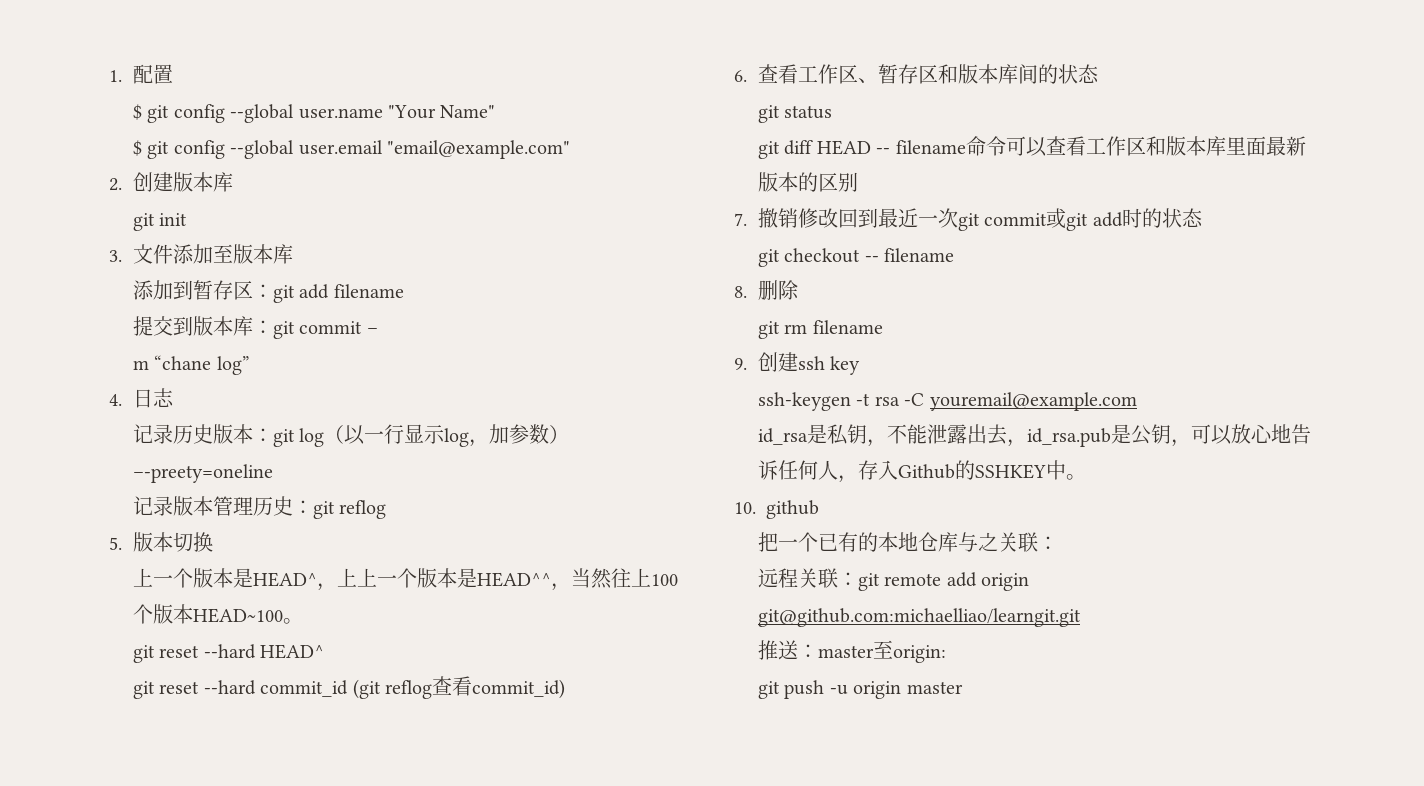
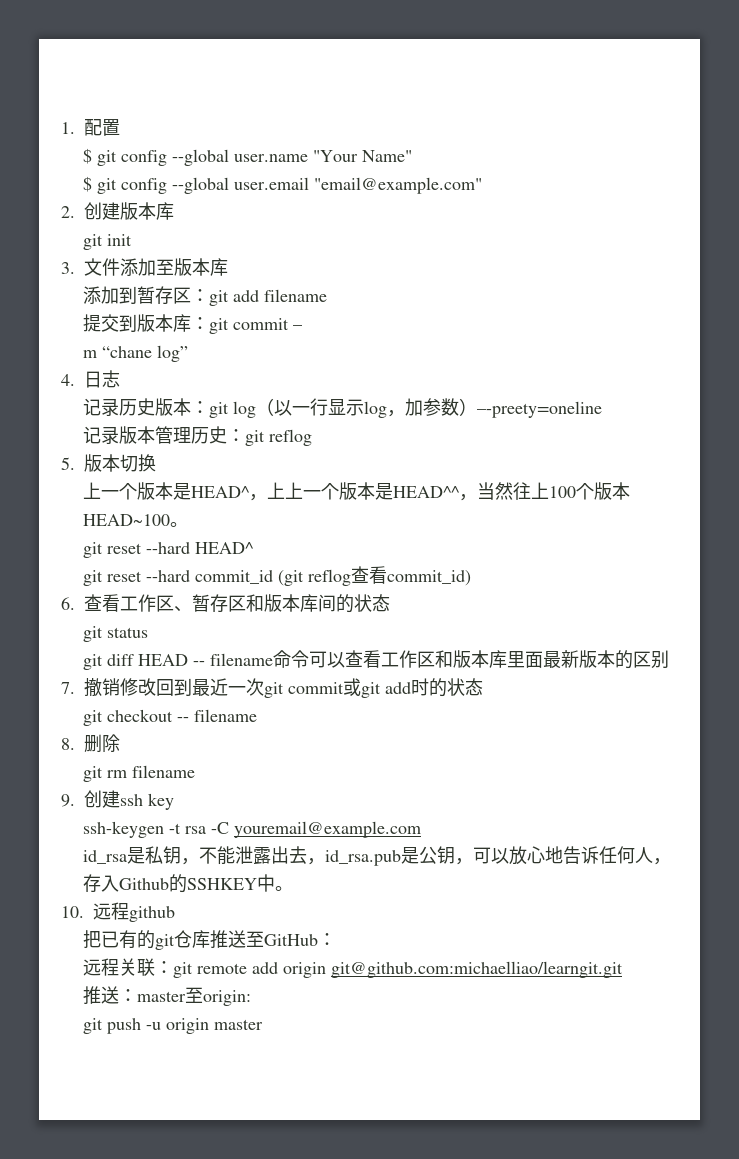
(756, 508) none -> [93,902,129,920] 远程
[778,532,1039,552] 一个已有的本地仓库与之关联 -> [100,930,318,950] 已有的git仓库推送至GitHub

